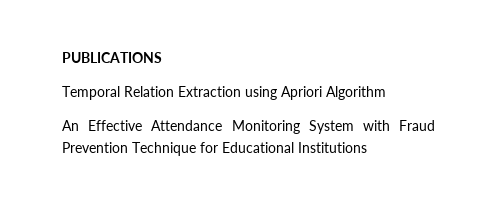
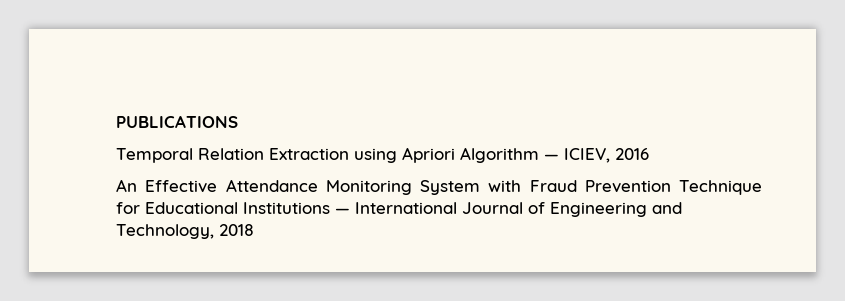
(386, 93) none -> [544,148,649,163] — ICIEV, 2016
(367, 147) none -> [335,202,682,217] [116,224,254,239] — International Journal of Engineering and Technology, 2018

